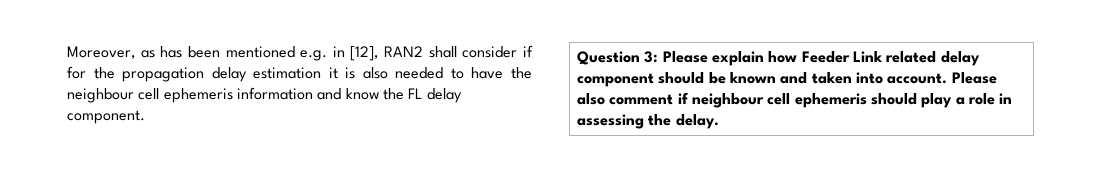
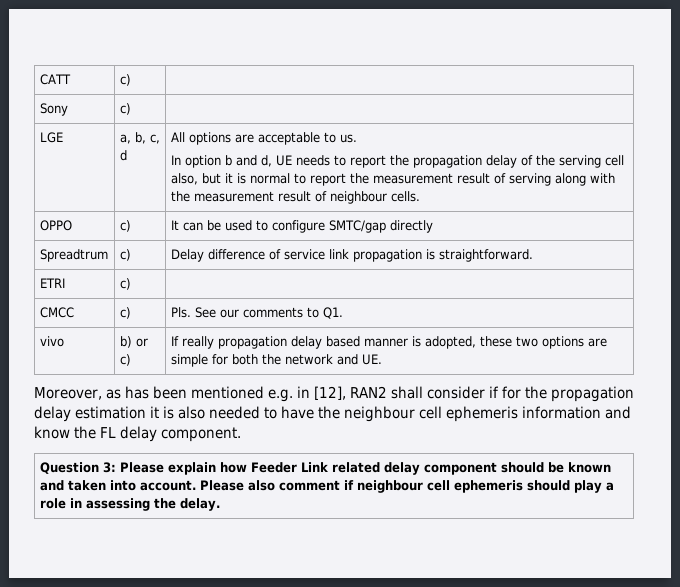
(67, 52) none -> [39,74,71,85] [119,74,131,86] [39,103,68,116] [119,103,131,115] [39,132,63,143] [119,132,160,144] [119,150,127,161] [170,132,357,145] [170,155,624,168] [170,173,615,186] [170,191,420,204] [39,220,72,231] [119,220,131,232] [170,220,433,233] [39,249,108,262] [119,249,131,261] [170,249,533,262] [39,278,65,288] [119,278,131,290] [39,307,74,318] [119,307,131,319] [170,307,343,319] [39,336,64,347] [119,336,148,348] [119,354,131,366] [170,336,607,349] [170,354,382,367] CATT | c) | // Sony | c) | // LGE | a, b, c, d | All options are acceptable to us. // In option b and d, UE needs to report the propagation delay of the serving cell also, but it is normal to report the measurement result of serving along with the measurement result of neighbour cells. // OPPO | c) | It can be used to configure SMTC/gap directly // Spreadtrum | c) | Delay difference of service link propagation is straightforward. // ETRI | c) | // CMCC | c) | Pls. See our comments to Q1. // vivo | b) or c) | If really propagation delay based manner is adopted, these two options are simple for both the network and UE. //

